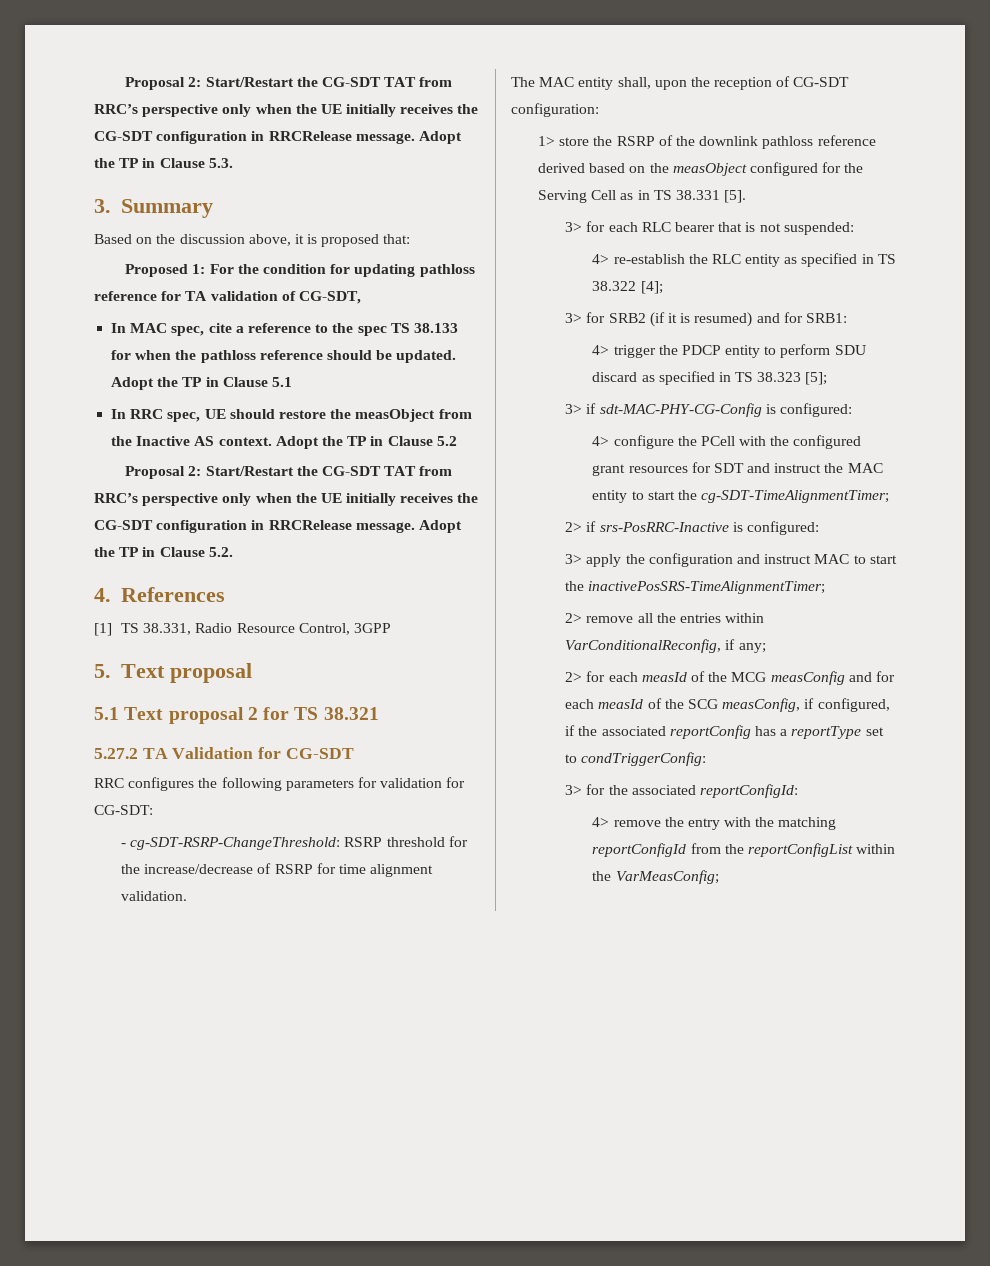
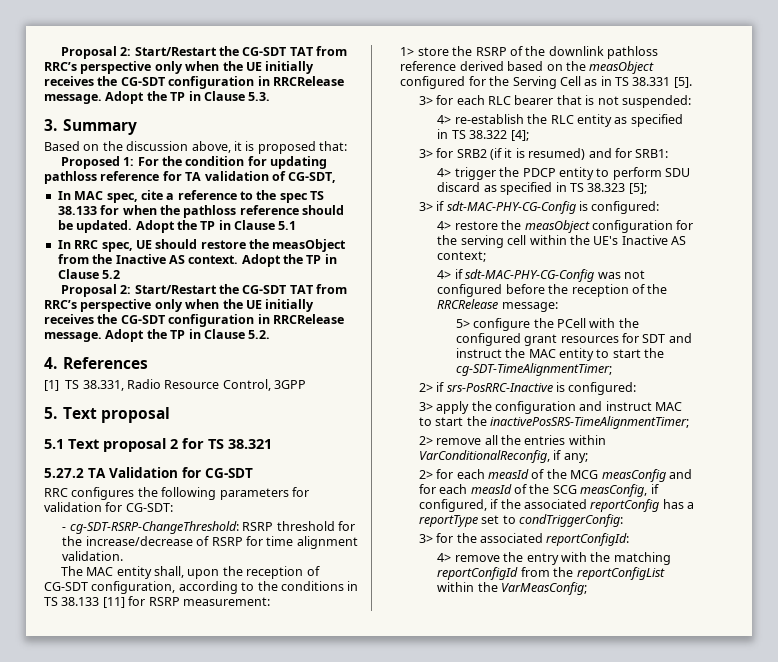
[511,103,599,117] configuration: -> [91,581,359,594] [44,596,270,608] configuration, according to the conditions in TS 38.133 [11] for RSRP measurement:
(610, 441) none -> [454,220,694,233] [437,235,687,248] [437,251,487,262] [437,269,645,282] [437,284,668,297] [437,299,558,312] [455,319,470,328] restore the measObject configuration for the serving cell within the UE's Inactive AS context; // 4> if sdt-MAC-PHY-CG-Config was not configured before the reception of the RRCRelease message: // 5>

